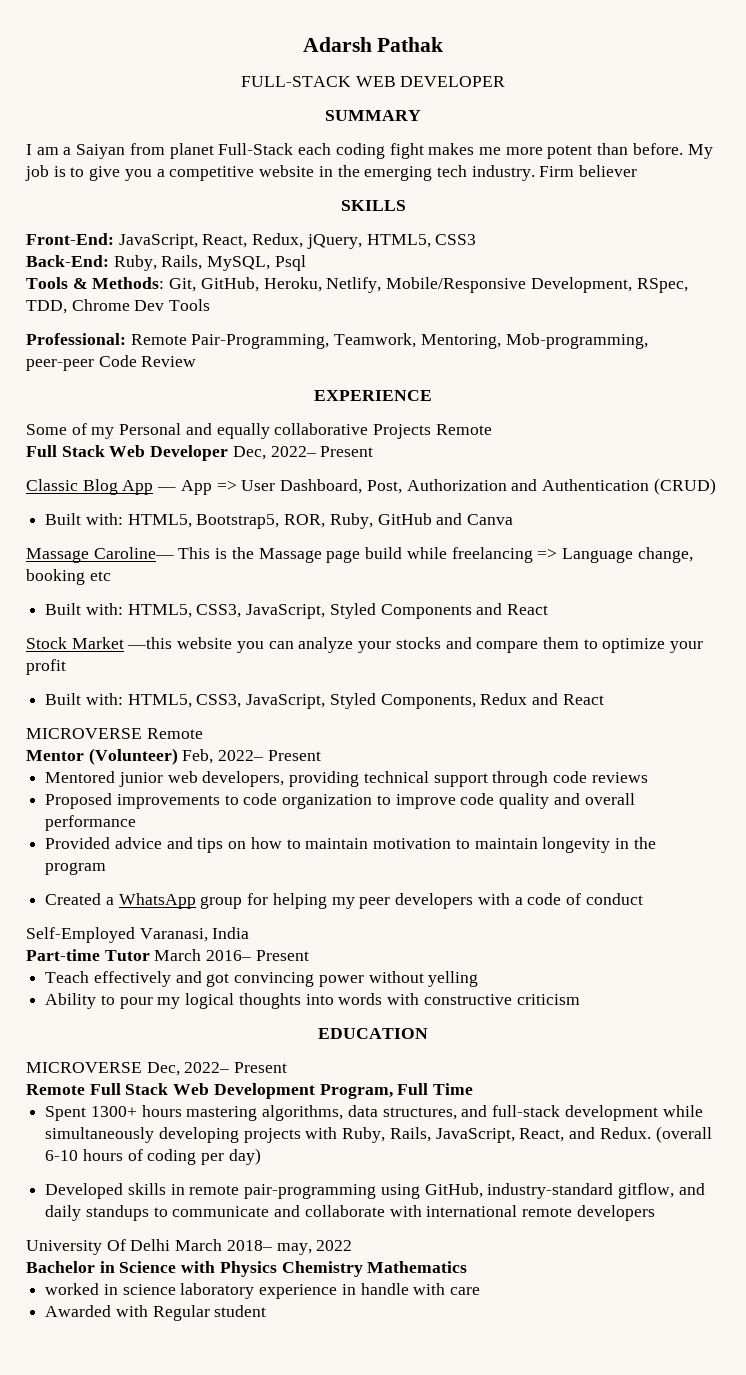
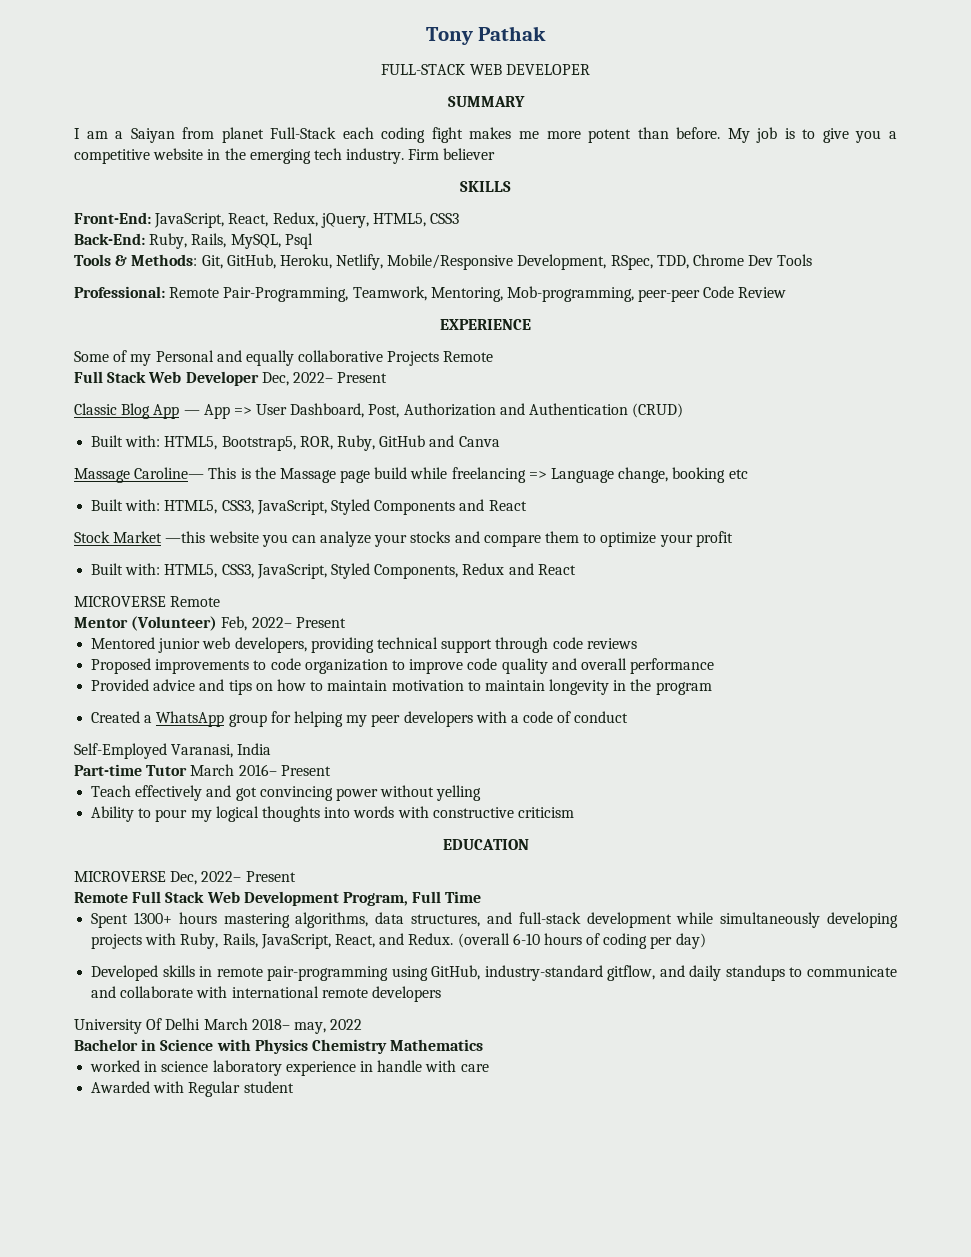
[302,37,372,52] Adarsh -> [425,27,473,45] Tony

